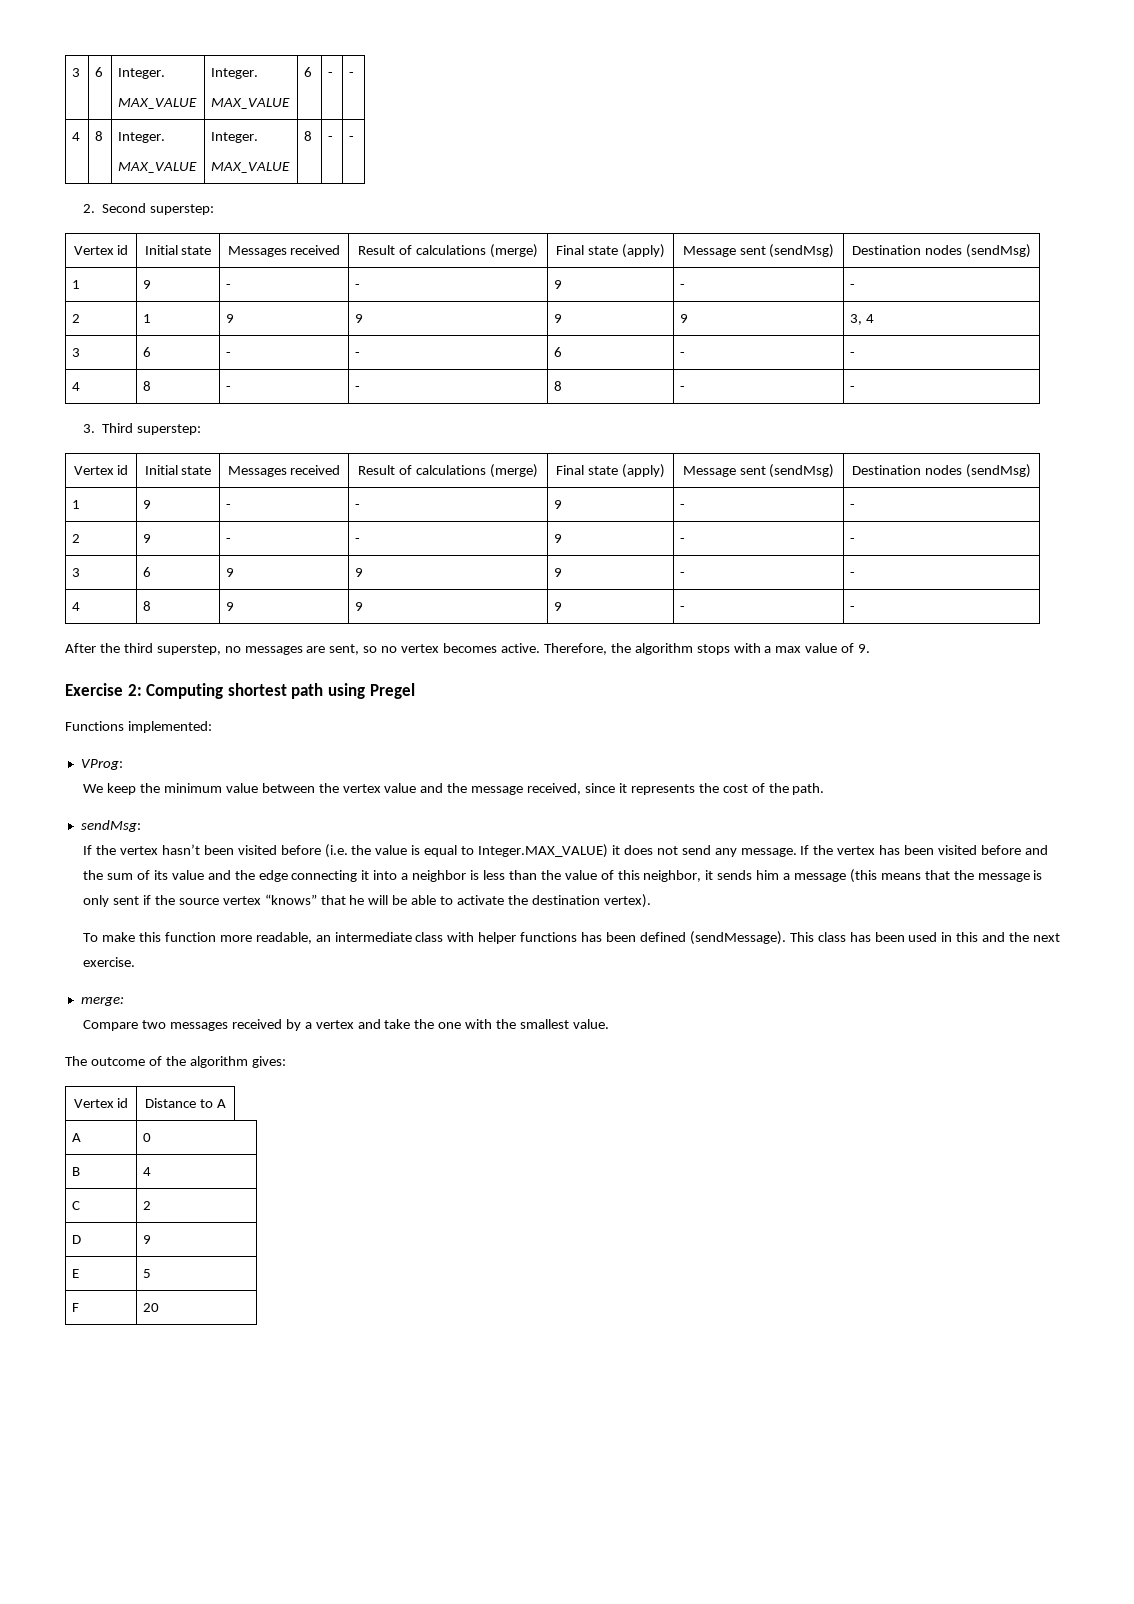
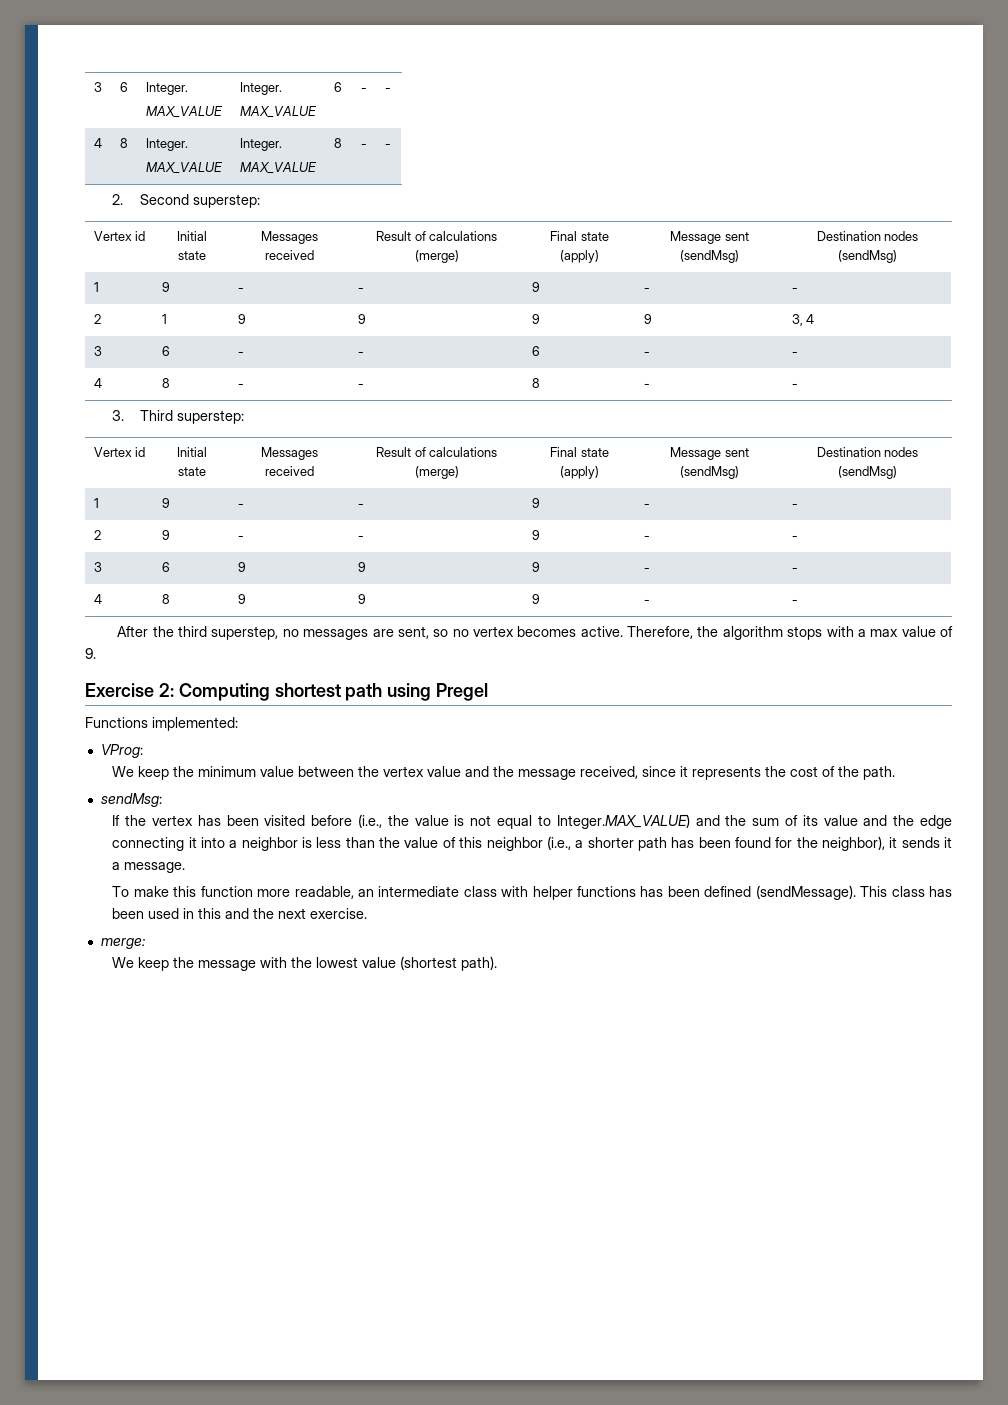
[161,844,1021,858] hasn’t been visited before (i.e. the value is equal to Integer.MAX_VALUE) it does not send any message. If the vertex has been visited before -> [197,814,690,829] has been visited before (i.e., the value is not equal to Integer.MAX_VALUE)
[643,869,1043,883] [83,894,651,908] neighbor, it sends him a message (this means that the message is only sent if the source vertex “knows” that he will be able to activate the destination vertex). -> [486,836,952,851] [112,862,186,873] neighbor (i.e., a shorter path has been found for the neighbor), it sends it a message.
[83,1019,609,1031] [65,1056,286,1068] [73,1098,129,1108] [145,1098,226,1108] [72,1133,82,1142] [143,1133,152,1142] [72,1167,81,1176] [143,1167,152,1176] [72,1201,81,1210] [143,1201,152,1210] [72,1235,82,1244] [143,1235,152,1244] [72,1269,80,1278] [143,1269,152,1278] [72,1303,80,1312] [143,1303,160,1312] Compare two messages received by a vertex and take the one with the smallest value. // The outcome of the algorithm gives: // Vertex id | Distance to A // A | 0 // B | 4 // C | 2 // D | 9 // E | 5 // F | 20 -> [112,956,498,971] We keep the message with the lowest value (shortest path).

